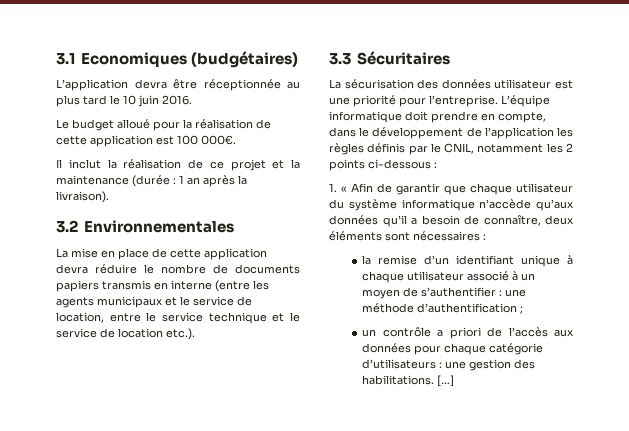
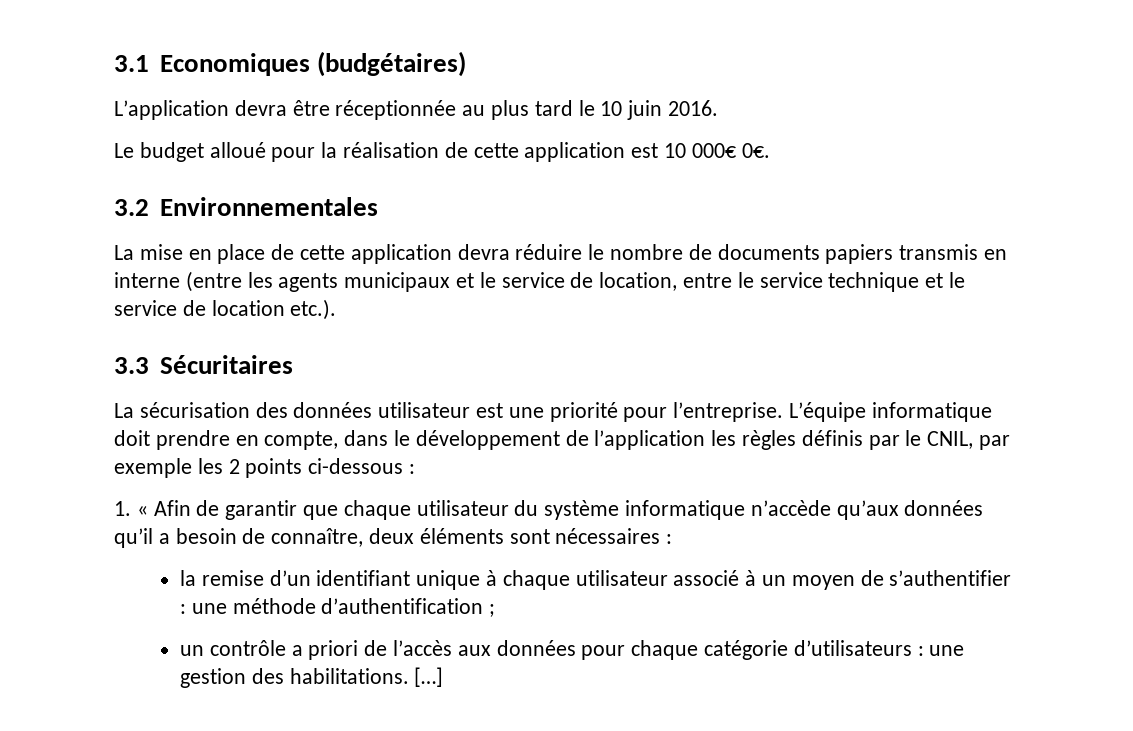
[177,135,236,145] [56,159,300,171] [56,175,247,187] [56,191,109,203] 100 000€. // Il inclut la réalisation de ce projet et la maintenance (durée : 1 an après la livraison). -> [664,143,770,158] 10 000€ 0€.
[477,144,544,153] notamment -> [979,435,1011,450] [114,458,192,478] par exemple

